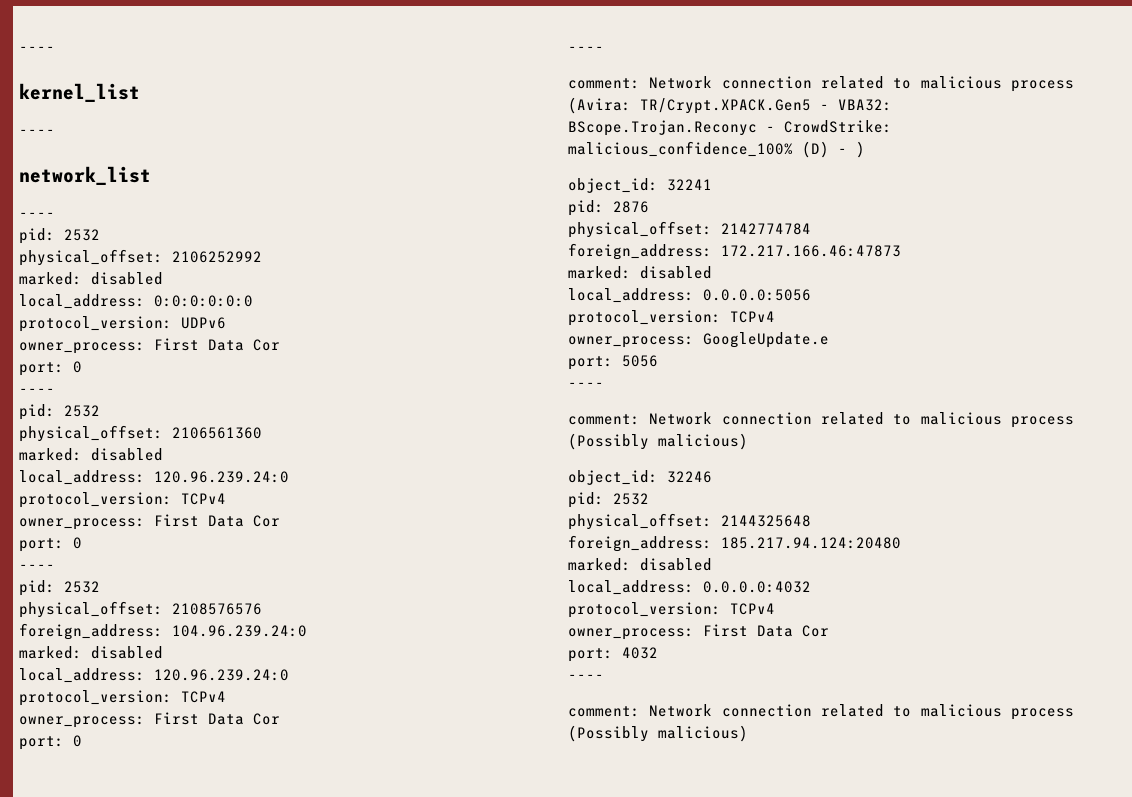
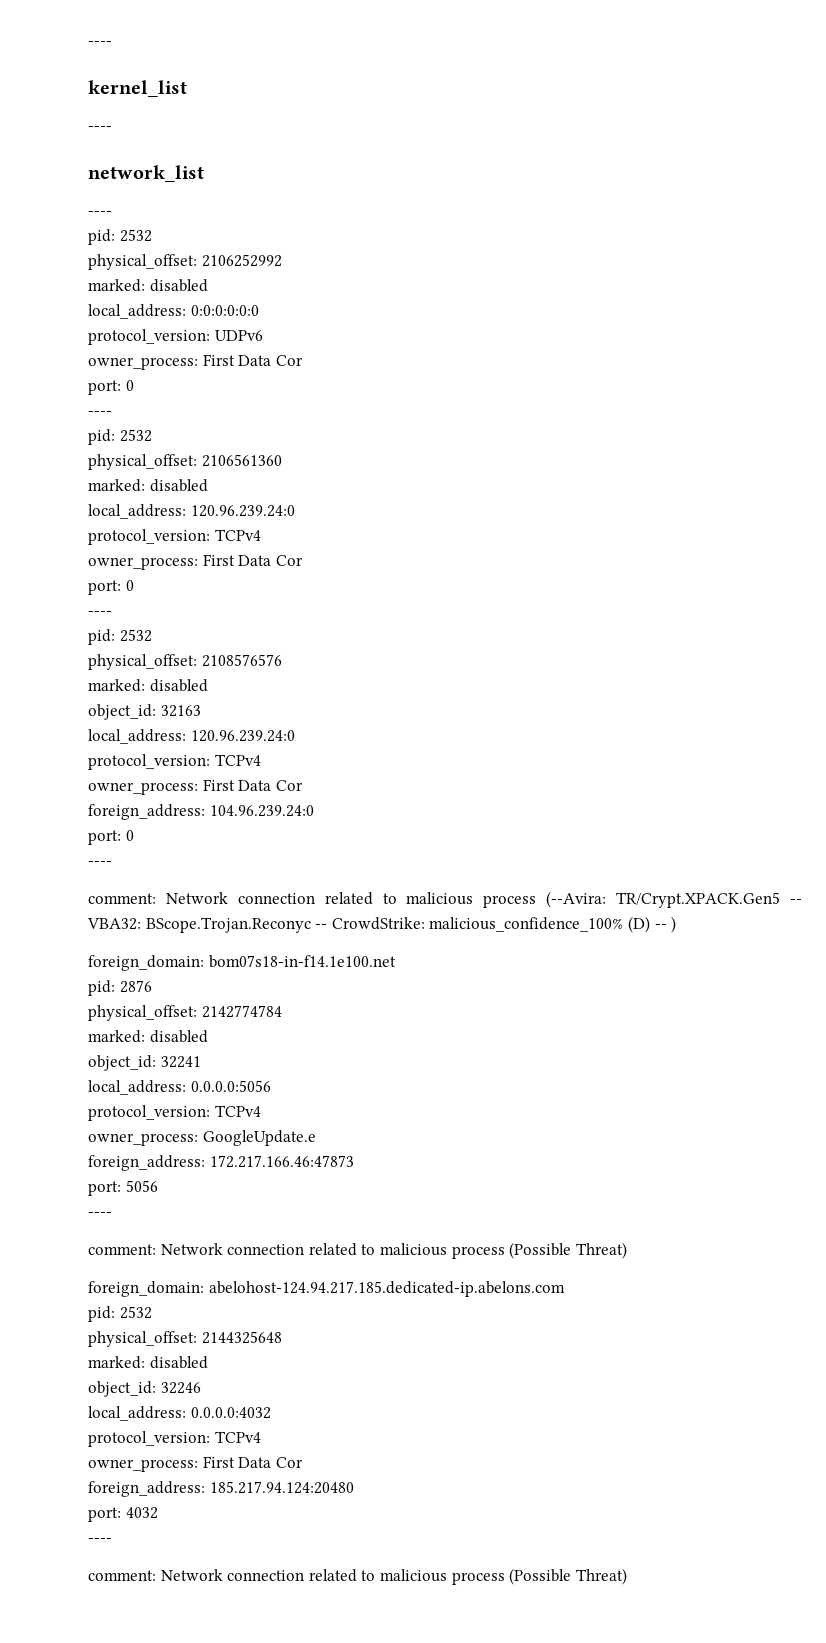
[19,623,307,640] [19,646,163,659] [19,668,289,683] [19,690,226,706] [19,712,280,728] // foreign_address: 104.96.239.24:0 // marked: disabled // local_address: 120.96.239.24:0 // protocol_version: TCPv4 // owner_process: First Data Cor -> [88,679,208,692] [88,704,201,720] [88,729,295,744] [88,754,261,770] [88,779,303,795] [88,804,314,820] // marked: disabled // object_id: 32163 // local_address: 120.96.239.24:0 // protocol_version: TCPv4 // owner_process: First Data Cor // foreign_address: 104.96.239.24:0
[568,97,829,114] (Avira: TR/Crypt.XPACK.Gen5 - -> [546,891,802,908] (--Avira: TR/Crypt.XPACK.Gen5 --
[766,126,775,132] - -> [315,924,328,929] --
[838,148,847,154] - -> [654,924,667,929] --
[568,178,712,193] object_id: 32241 -> [88,955,396,971] foreign_domain: bom07s18-in-f14.1e100.net
[568,243,901,260] [568,266,712,279] // foreign_address: 172.217.166.46:47873 // marked: disabled -> [88,1030,208,1043] [88,1055,201,1071] // marked: disabled // object_id: 32241
(829, 340) none -> [88,1155,354,1171] // foreign_address: 172.217.166.46:47873
[568,433,748,450] [568,470,712,485] (Possibly malicious) // object_id: 32246 -> [509,1242,627,1259] [88,1281,565,1297] (Possible Threat) // foreign_domain: abelohost-124.94.217.185.dedicated-ip.abelons.com
[568,535,901,552] [568,558,712,571] // foreign_address: 185.217.94.124:20480 // marked: disabled -> [88,1356,208,1369] [88,1381,201,1397] // marked: disabled // object_id: 32246
(829, 631) none -> [88,1481,354,1497] // foreign_address: 185.217.94.124:20480
[568,725,748,742] (Possibly malicious) -> [509,1568,627,1585] (Possible Threat)

